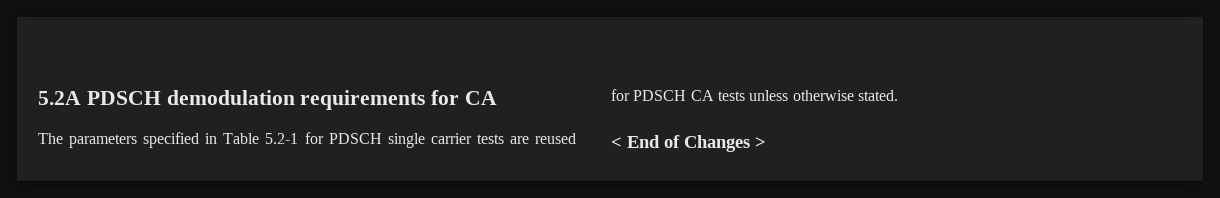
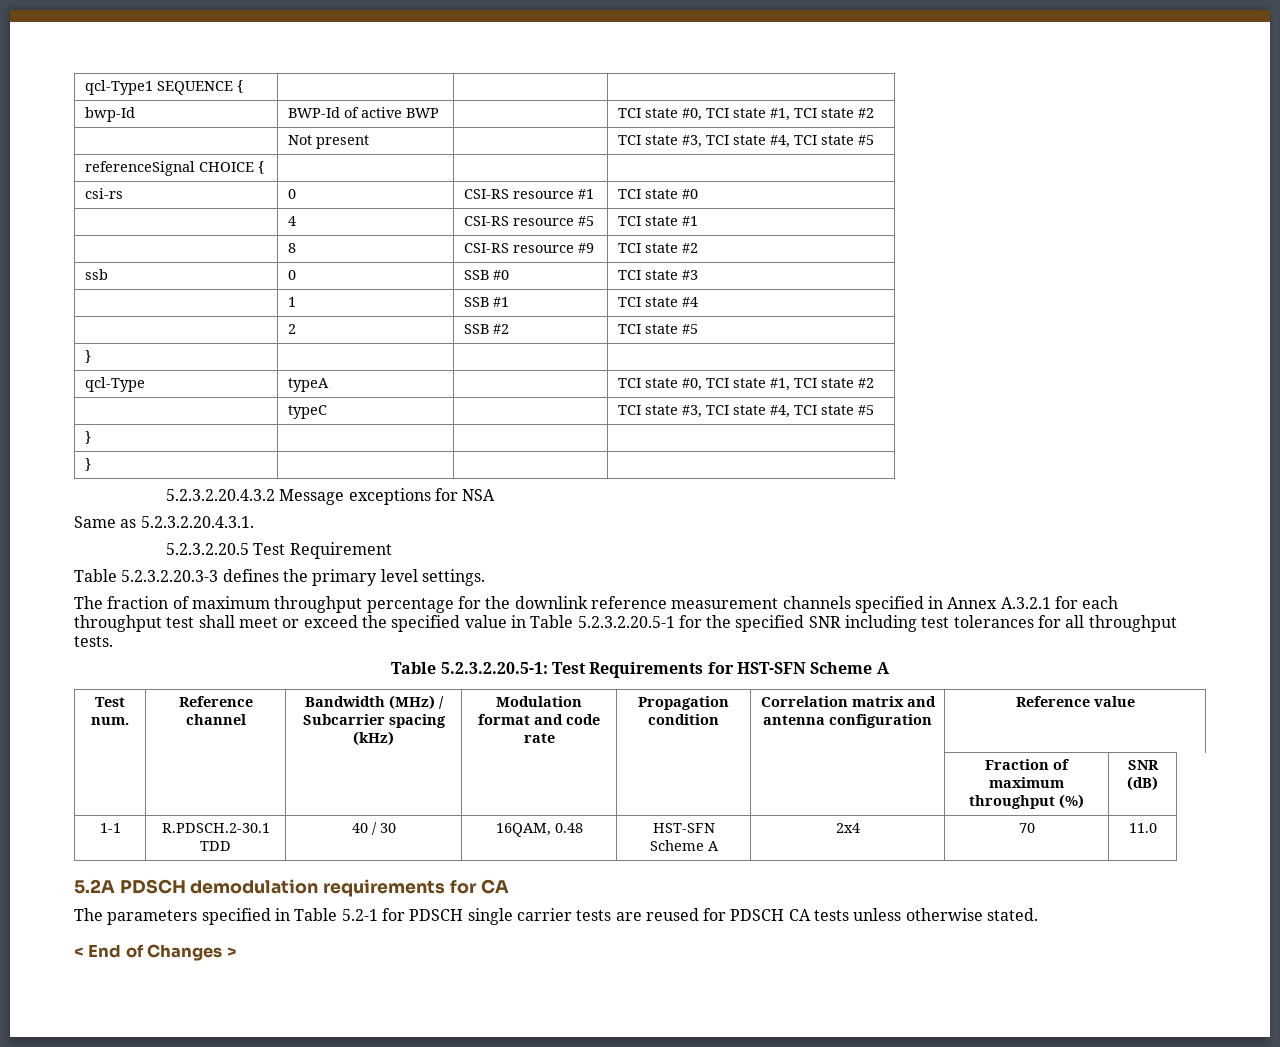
(38, 98) none -> [84,80,243,95] [84,107,135,122] [287,107,439,118] [617,108,874,121] [287,135,369,149] [617,135,874,148] [84,161,264,176] [84,188,123,199] [287,189,296,199] [463,189,594,199] [617,189,698,199] [287,216,296,226] [463,216,594,226] [617,216,698,226] [287,243,296,253] [463,243,594,253] [617,243,698,253] [84,269,108,280] [287,270,296,280] [463,270,509,280] [617,270,698,280] [287,297,296,307] [463,297,509,307] [617,297,698,307] [287,324,296,334] [463,324,509,334] [617,324,698,334] [84,350,91,363] [84,377,145,392] [287,378,329,392] [617,378,874,391] [287,405,327,419] [617,405,874,418] [84,431,91,444] [84,458,91,471] [165,488,496,505] [74,516,254,528] [165,542,392,559] [74,569,485,586] [74,596,1119,613] [74,615,1177,632] [74,636,113,647] [391,662,890,678] [95,697,125,707] [91,717,129,725] [178,696,253,707] [185,714,246,725] [304,695,444,710] [302,714,446,728] [353,731,394,746] [496,696,582,707] [478,714,600,725] [523,733,555,743] [638,696,729,710] [648,714,719,725] [760,696,936,707] [763,714,932,728] [1015,696,1135,707] [985,759,1069,770] [989,777,1064,788] [969,794,1084,809] [1127,760,1159,770] [1127,776,1158,791] [99,823,121,833] [161,823,270,833] [200,841,231,851] [351,822,396,835] [495,823,583,837] [652,823,715,833] [649,840,719,851] [835,823,860,833] [1018,823,1035,833] [1128,823,1157,833] qcl-Type1 SEQUENCE { | | | // bwp-Id | BWP-Id of active BWP | | TCI state #0, TCI state #1, TCI state #2 // | Not present | | TCI state #3, TCI state #4, TCI state #5 // referenceSignal CHOICE { | | | // csi-rs | 0 | CSI-RS resource #1 | TCI state #0 // | 4 | CSI-RS resource #5 | TCI state #1 // | 8 | CSI-RS resource #9 | TCI state #2 // ssb | 0 | SSB #0 | TCI state #3 // | 1 | SSB #1 | TCI state #4 // | 2 | SSB #2 | TCI state #5 // } | | | // qcl-Type | typeA | | TCI state #0, TCI state #1, TCI state #2 // | typeC | | TCI state #3, TCI state #4, TCI state #5 // } | | | // } | | | // 5.2.3.2.20.4.3.2 Message exceptions for NSA // Same as 5.2.3.2.20.4.3.1. // 5.2.3.2.20.5 Test Requirement // Table 5.2.3.2.20.3-3 defines the primary level settings. // The fraction of maximum throughput percentage for the downlink reference measurement channels specified in Annex A.3.2.1 for each throughput test shall meet or exceed the specified value in Table 5.2.3.2.20.5-1 for the specified SNR including test tolerances for all throughput tests. // Table 5.2.3.2.20.5-1: Test Requirements for HST-SFN Scheme A // Test num. | Reference channel | Bandwidth (MHz) / Subcarrier spacing (kHz) | Modulation format and code rate | Propagation condition | Correlation matrix and antenna configuration | Reference value // | | | | | | Fraction of maximum throughput (%) | SNR (dB) // 1-1 | R.PDSCH.2-30.1 TDD | 40 / 30 | 16QAM, 0.48 | HST-SFN Scheme A | 2x4 | 70 | 11.0 //

